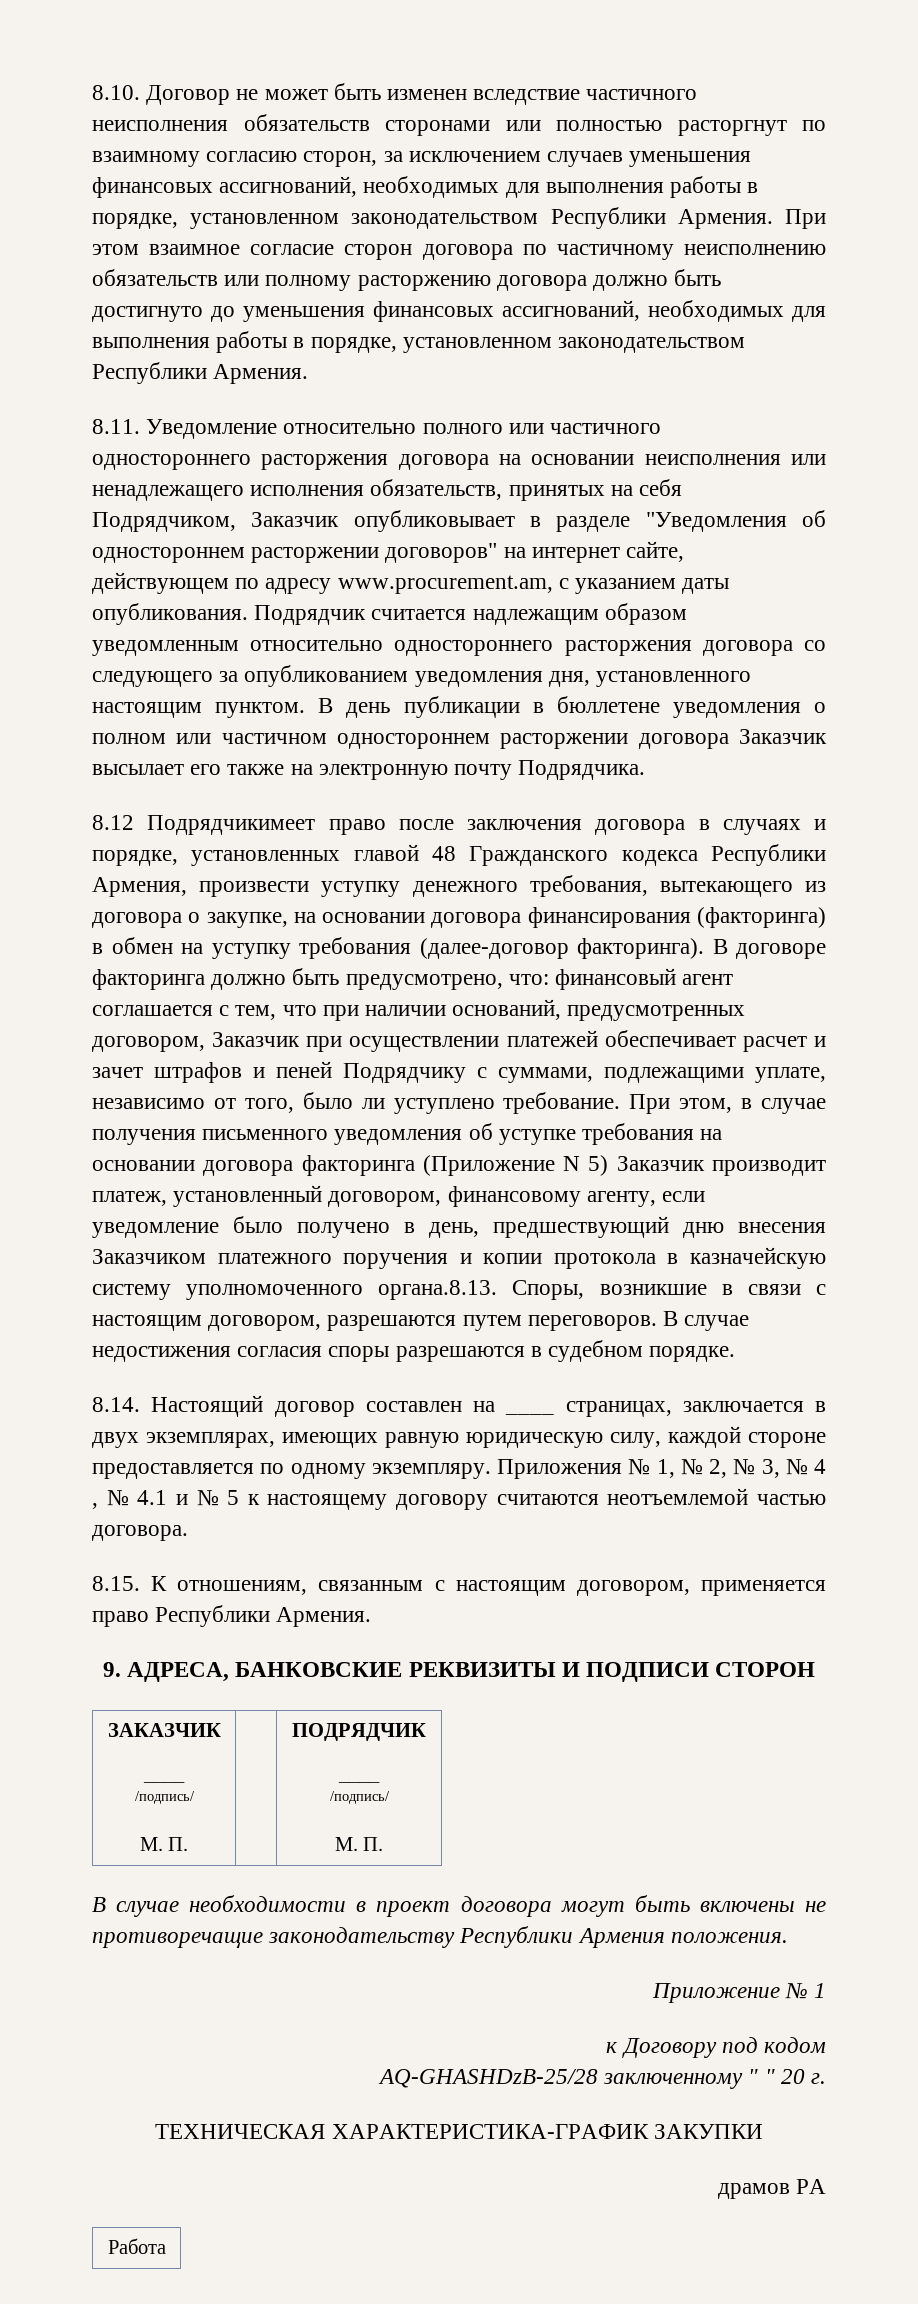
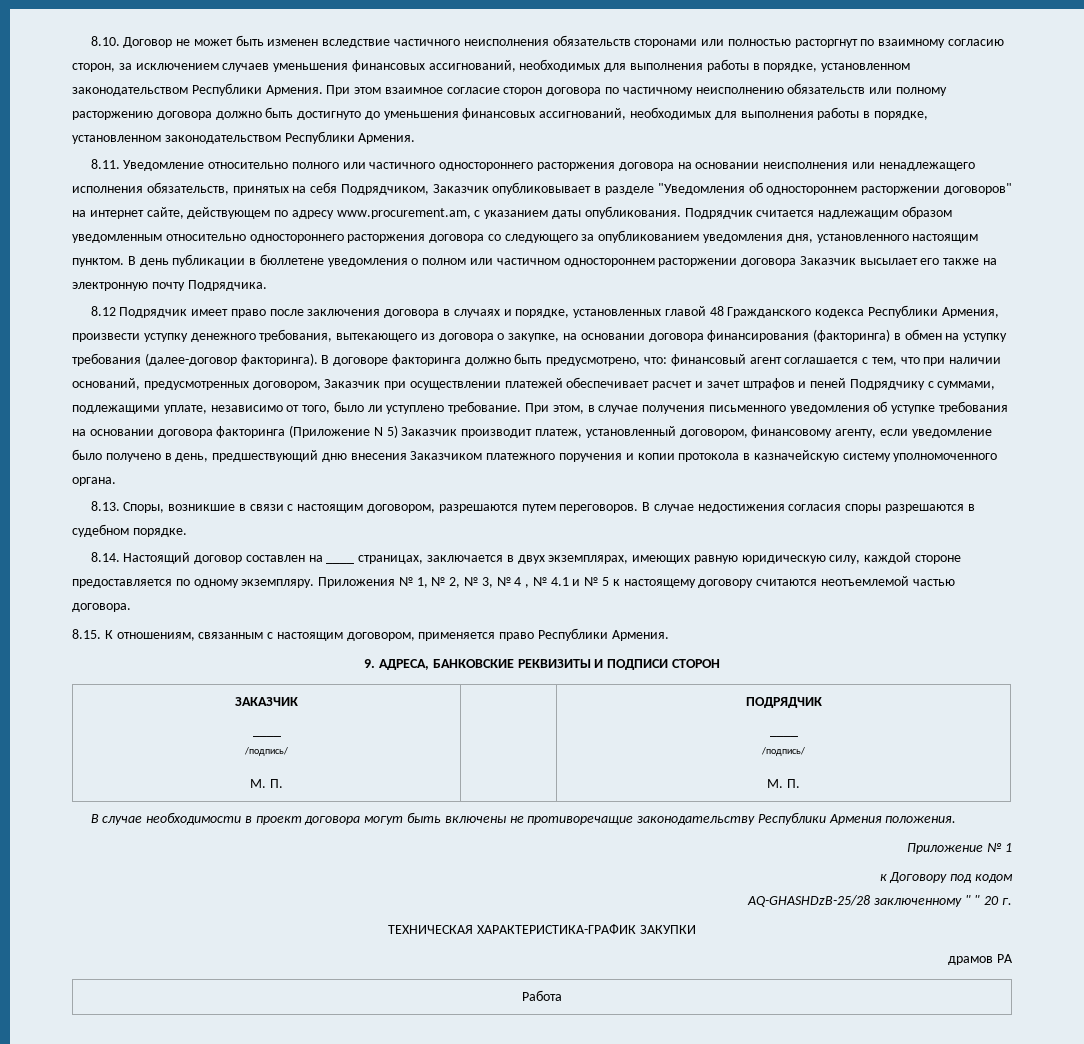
[147,815,316,835] Подрядчикимеет -> [119,307,229,318] Подрядчик имеет
[378,1280,498,1300] органа.8.13. -> [72,477,116,486] [90,501,120,511] органа. // 8.13.

